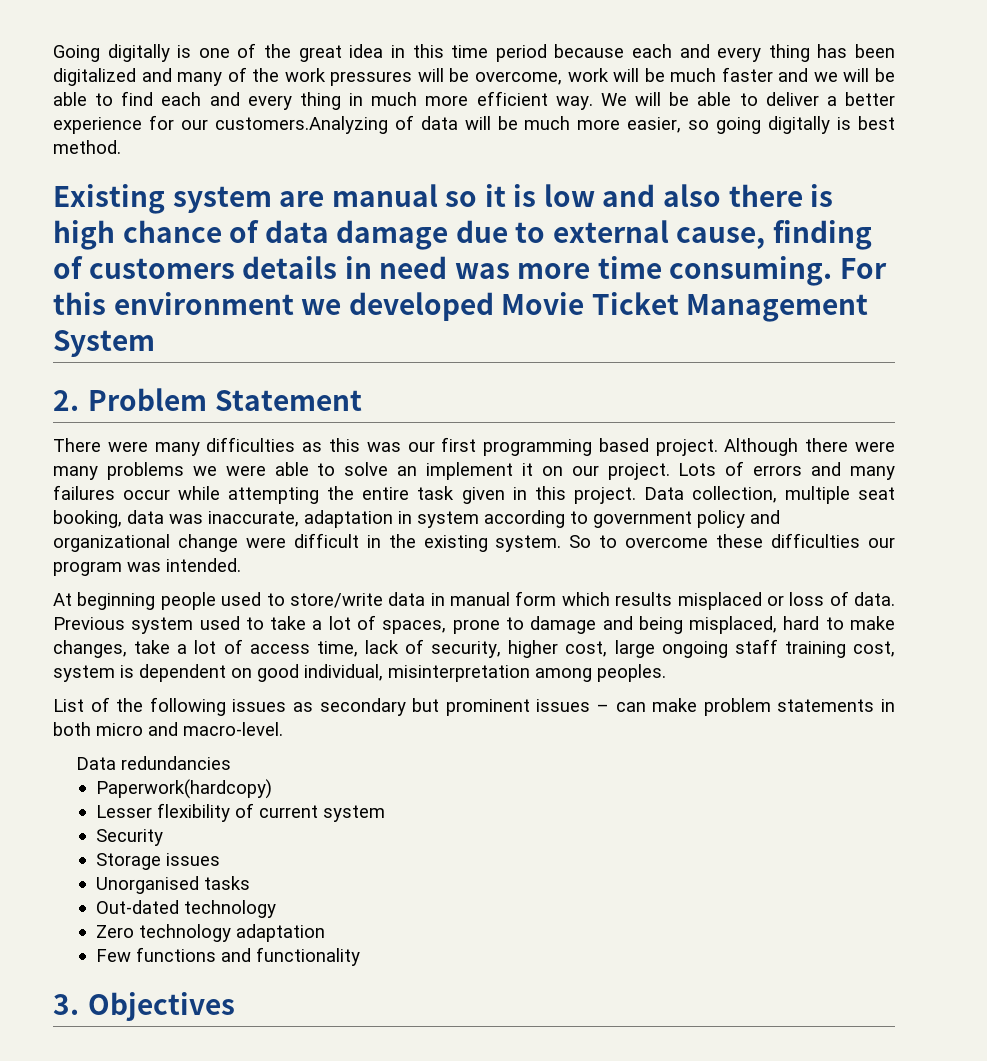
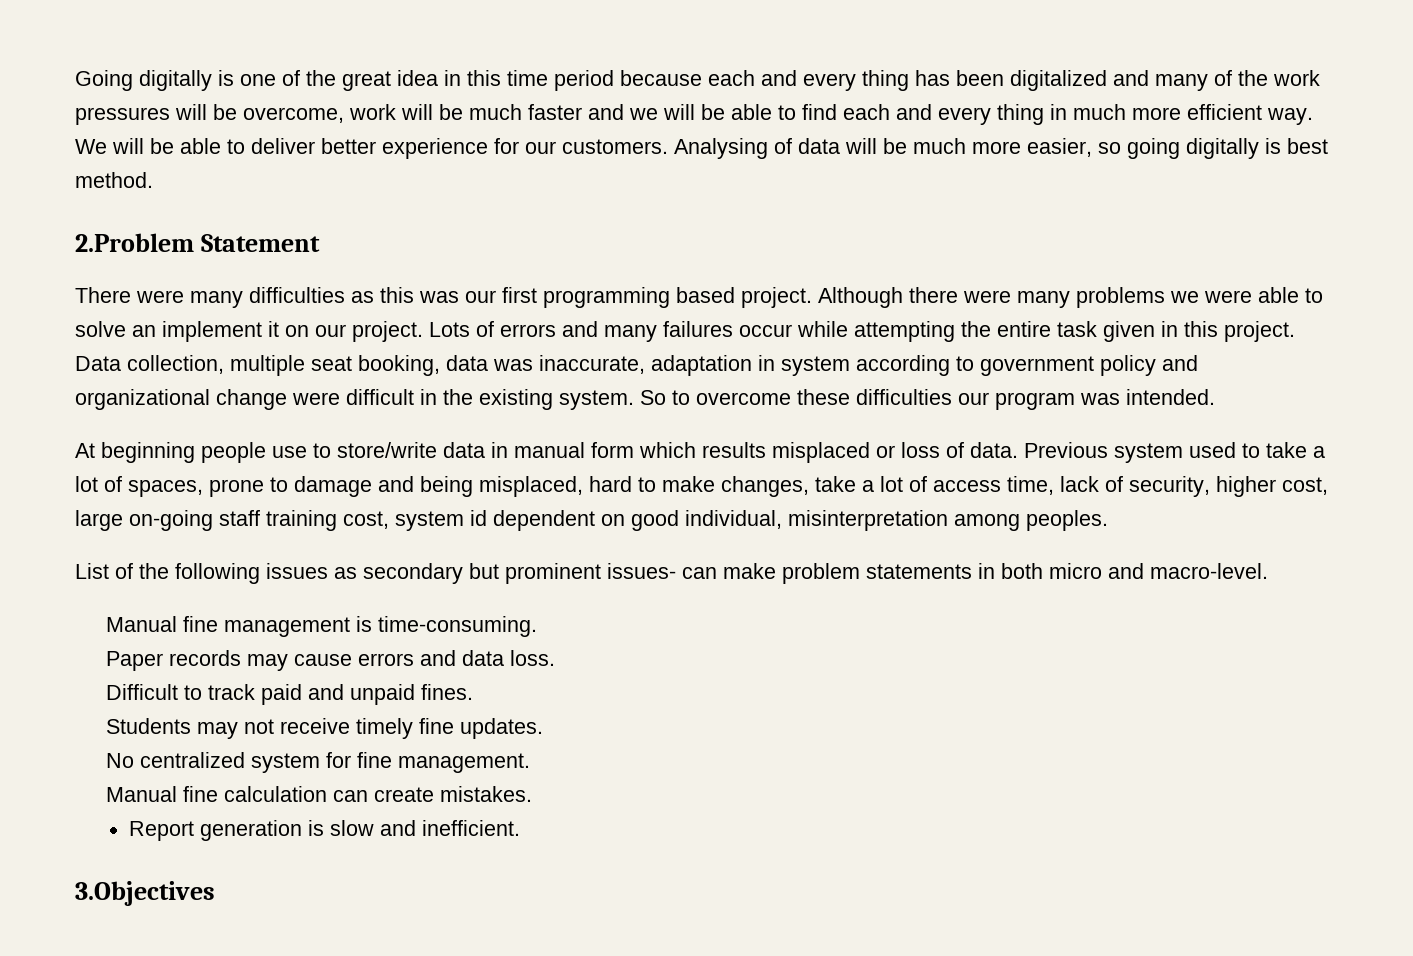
[826,96,837,106] a -> (315, 146) none
[214,116,388,134] customers.Analyzing -> [562,138,768,159] customers. Analysing
[53,184,834,214] [53,220,873,250] [53,256,888,286] [53,292,869,322] [53,330,155,357] [53,388,208,411] Existing system are manual so it is low and also there is high chance of data damage due to external cause, finding of customers details in need was more time consuming. For this environment we developed Movie Ticket Management System // 2. Problem -> [75,233,194,252] 2.Problem
[221,592,262,606] used -> [272,446,307,458] use
[661,641,728,658] ongoing -> [129,510,213,531] on-going
[120,665,134,678] is -> [470,510,487,526] id
[536,699,610,712] issues – -> [607,563,676,579] issues-
[75,756,231,770] [96,779,273,799] [96,803,386,822] [96,829,164,846] [96,853,221,870] [96,876,251,894] [96,900,277,918] [96,924,326,942] [96,947,361,966] [53,992,236,1021] Data redundancies // Paperwork(hardcopy) // Lesser flexibility of current system // Security // Storage issues // Unorganised tasks // Out-dated technology // Zero technology adaptation // Few functions and functionality // 3. Objectives -> [105,616,537,637] [105,650,555,671] [105,684,473,705] [105,718,543,739] [105,752,530,773] [105,786,532,802] [129,820,521,841] [75,881,215,906] Manual fine management is time-consuming. // Paper records may cause errors and data loss. // Difficult to track paid and unpaid fines. // Students may not receive timely fine updates. // No centralized system for fine management. // Manual fine calculation can create mistakes. // Report generation is slow and inefficient. // 3.Objectives

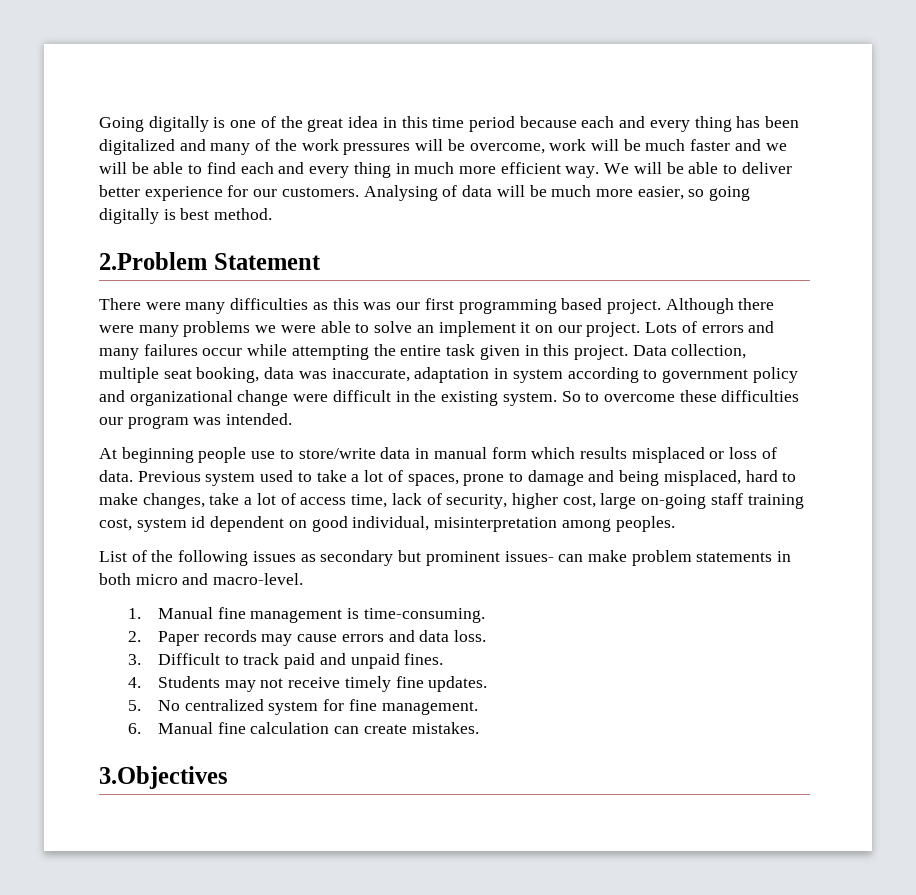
(1268, 571) none -> [128,608,142,619] 1.
(537, 626) none -> [128,631,142,642] 2.
(555, 658) none -> [128,654,142,665] 3.
(473, 692) none -> [128,677,142,688] 4.
(543, 728) none -> [128,700,142,711] 5.
(530, 763) none -> [128,723,142,734] 6.
[129,820,521,841] // Report generation is slow and inefficient. -> (479, 728) none

